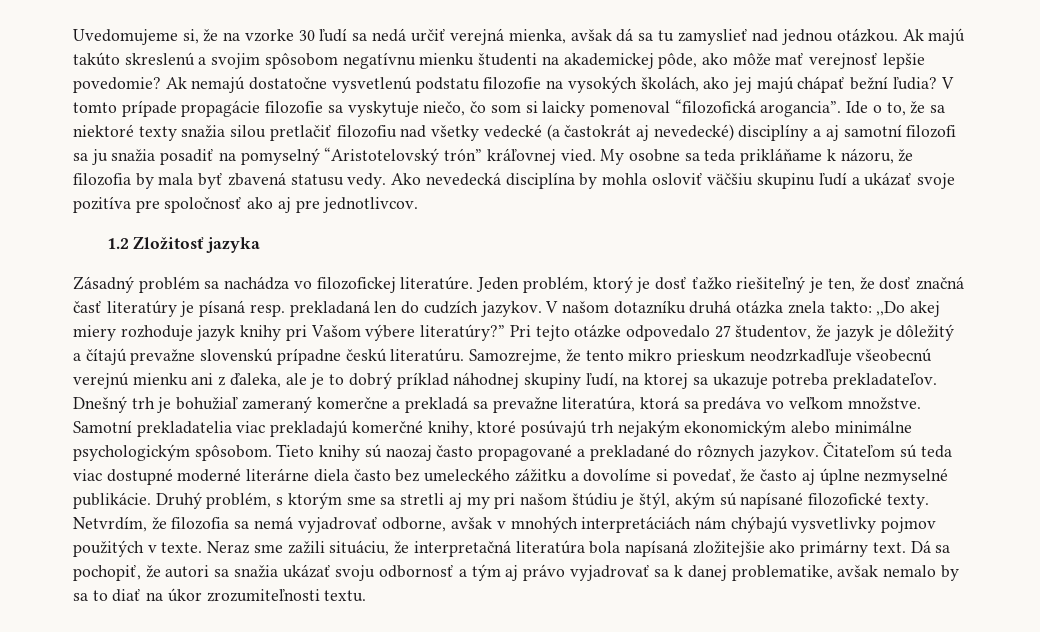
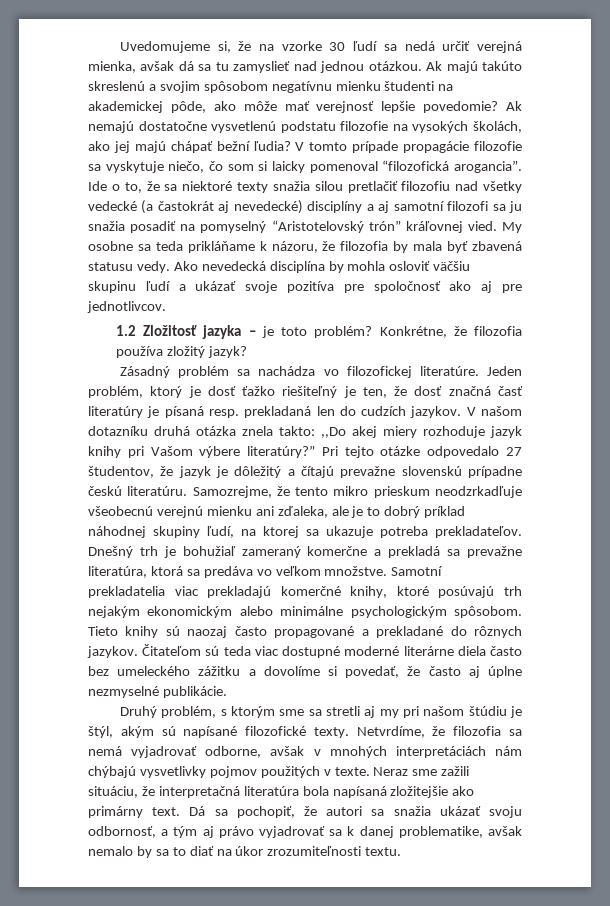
(261, 245) none -> [248,326,522,338] [115,346,247,358] – je toto problém? Konkrétne, že filozofia používa zložitý jazyk?
[218,373,281,388] z ďaleka, -> [277,506,328,518] zďaleka,
(151, 500) none -> (227, 692) //
[73,516,147,532] Netvrdím, -> [356,726,425,738] Netvrdíme,
[379,565,455,578] odbornosť -> [88,826,156,838] odbornosť,

